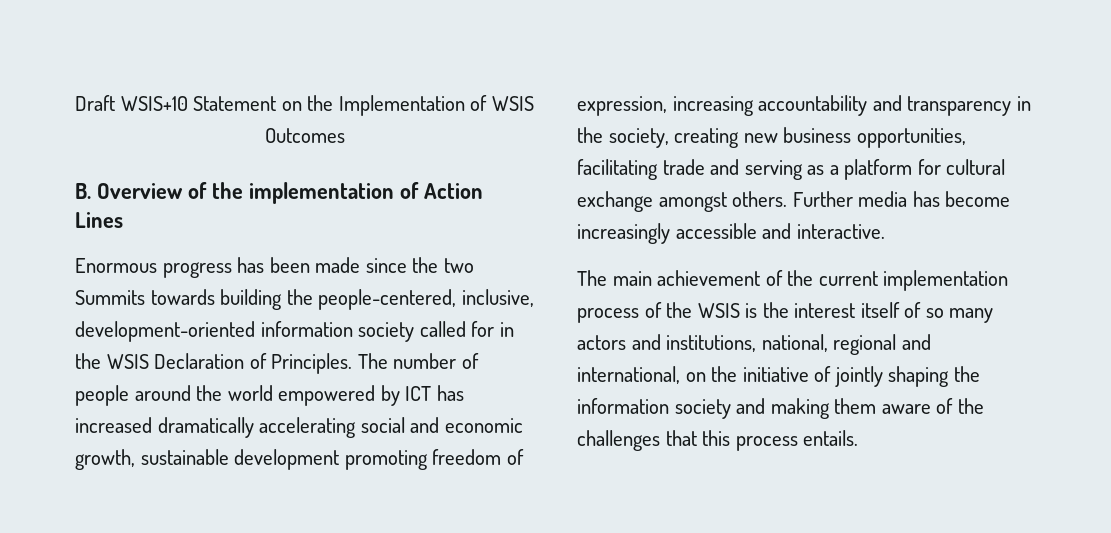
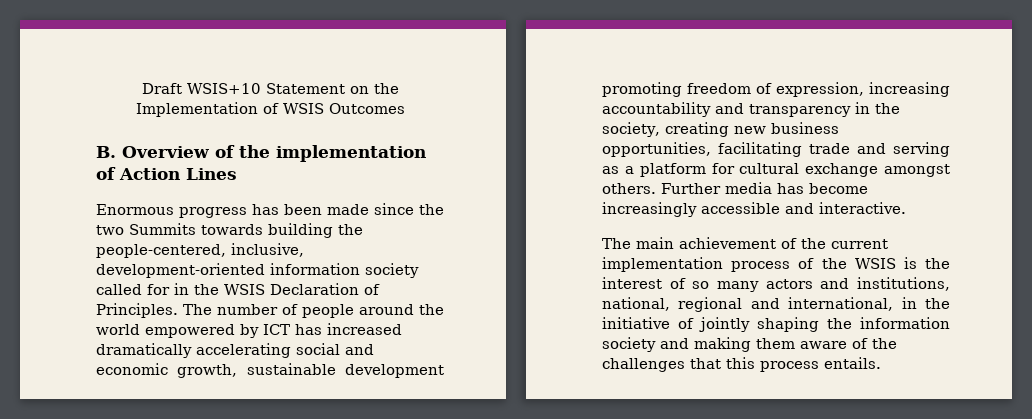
[860,302,900,318] itself -> (662, 283) none
[685,372,706,382] on -> [901,297,917,309] in

